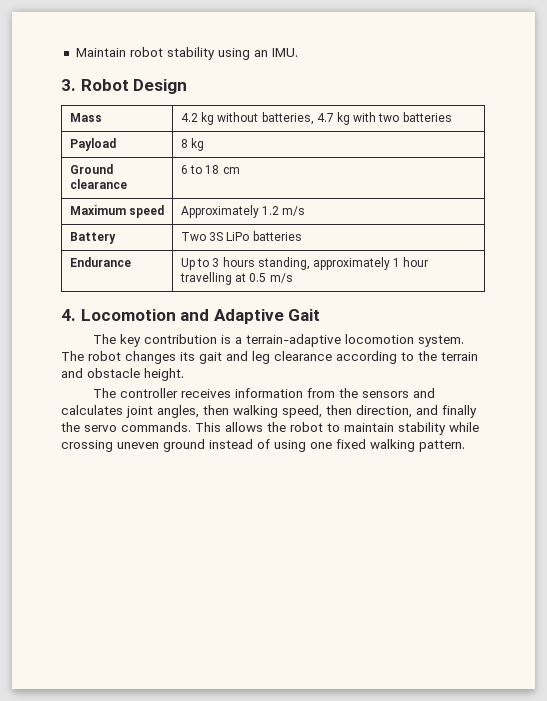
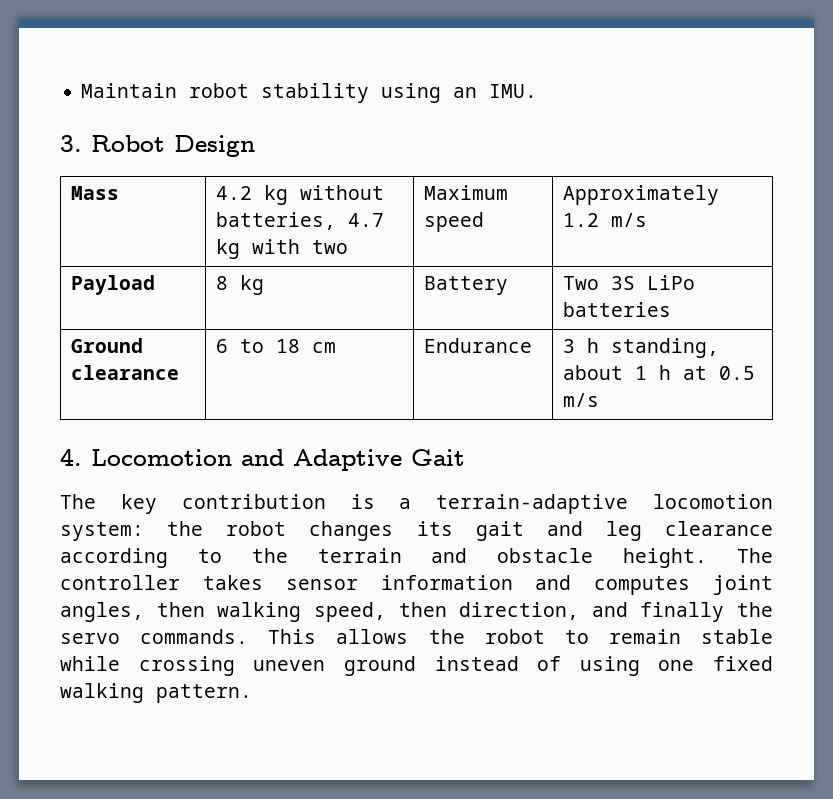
[402,112,452,122] [69,138,116,151] [180,138,205,151] batteries // Payload | 8 kg -> [423,185,508,200] [423,212,484,232] [562,185,719,205] [562,213,647,227] [70,275,155,295] [215,275,264,295] [423,276,508,295] [562,275,695,290] [562,302,671,317] | Maximum speed | Approximately 1.2 m/s // Payload | 8 kg | Battery | Two 3S LiPo batteries
[69,205,165,218] [180,205,306,218] [69,232,116,244] [180,231,302,241] [69,257,131,267] [180,257,429,270] [179,272,232,285] // Maximum speed | Approximately 1.2 m/s // Battery | Two 3S LiPo batteries // Endurance | Up to 3 hours standing, approximately 1 hour travelling -> [423,338,532,353] [562,338,719,358] [562,365,671,380] | Endurance | 3 h standing, about 1 h
[418,335,465,347] [61,351,84,361] system. The -> [60,521,204,541] system: the
(184, 374) // -> (708, 558) none
[181,388,436,398] [61,405,123,415] receives information from the sensors and calculates -> [202,575,691,595] takes sensor information and computes
[344,422,446,435] maintain stability -> [608,629,773,644] remain stable

